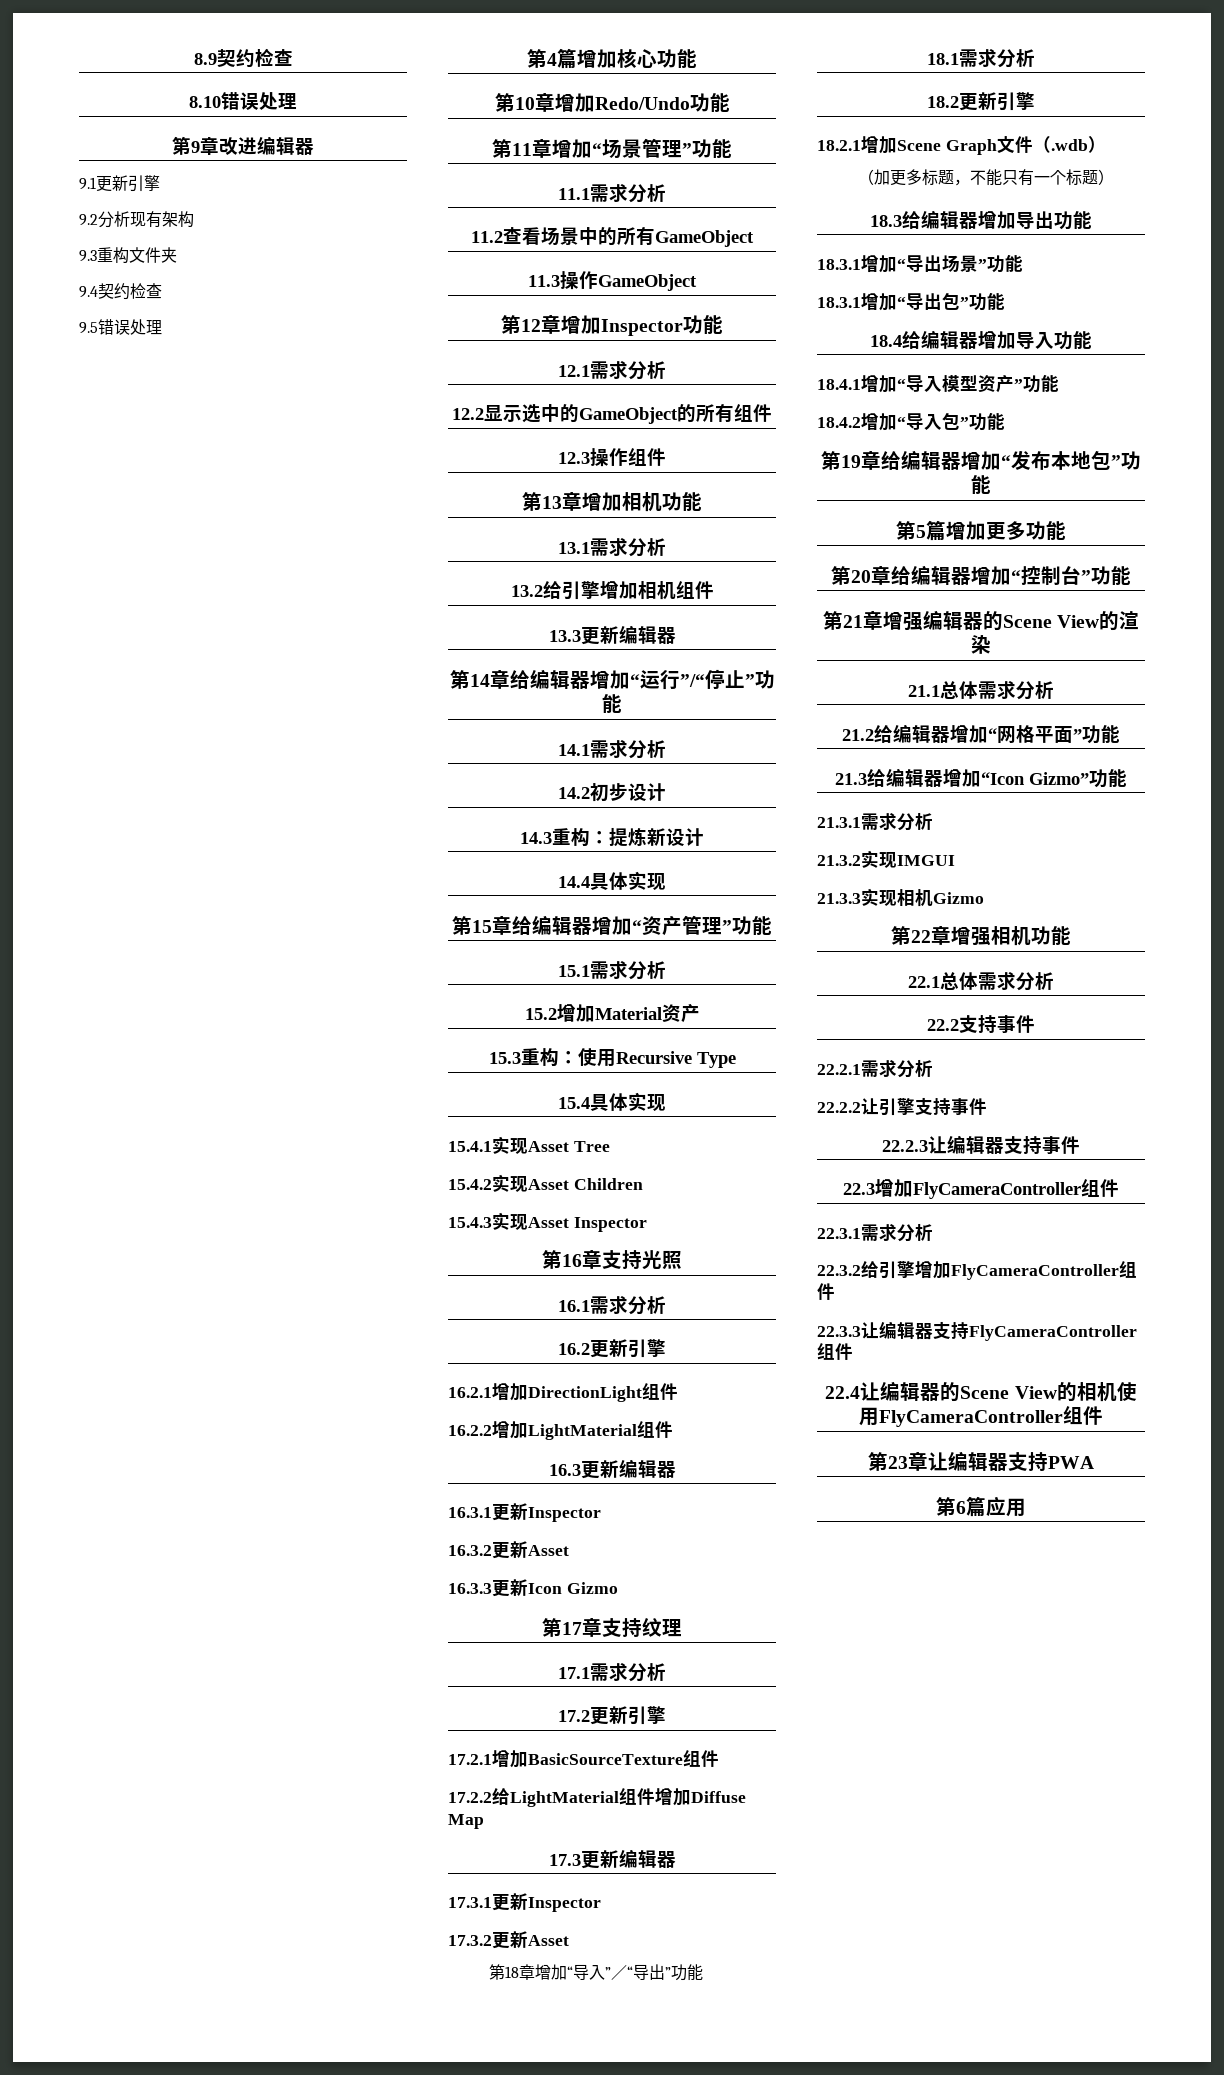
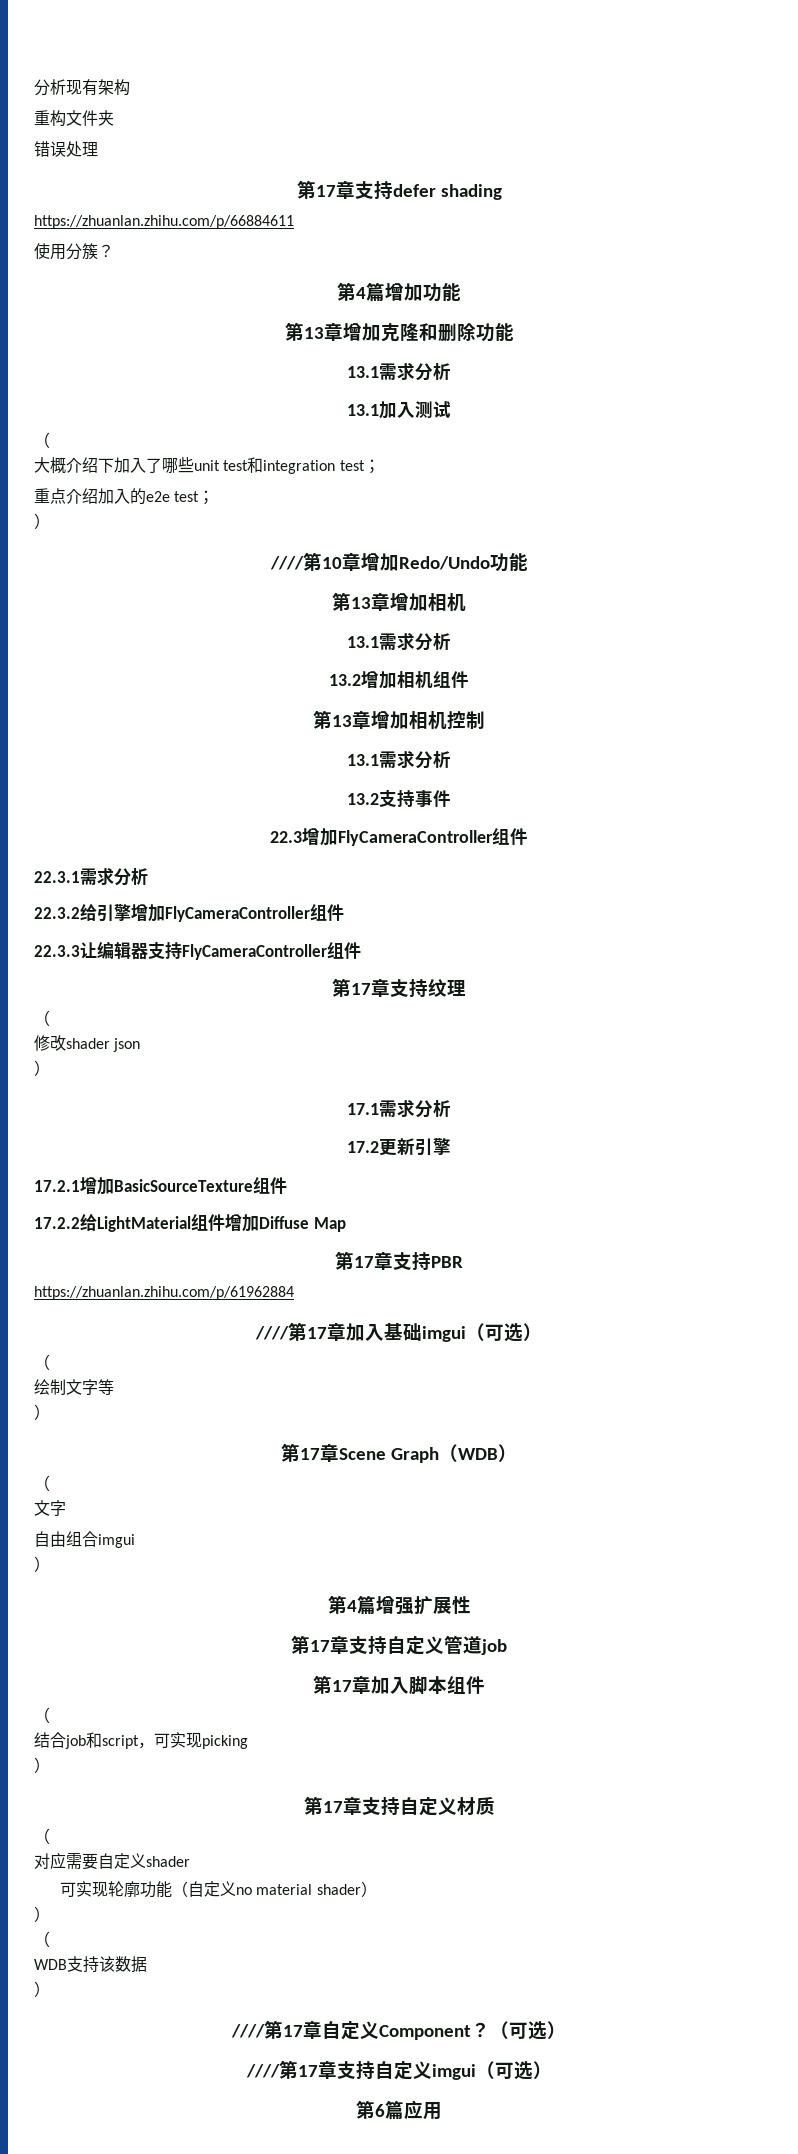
[193,48,293,68] [189,92,297,110] [172,136,314,155] [79,175,160,192] [79,214,98,226] 8.9契约检查 // 8.10错误处理 // 第9章改进编辑器 // 9.1更新引擎 // 9.2 -> (34, 87) none
[79,250,97,262] 9.3 -> (130, 87) none
[79,283,162,300] [79,319,162,335] 9.4契约检查 // 9.5错误处理 -> [34,141,98,157] [296,180,502,200] [34,215,294,229] [34,243,114,260] 错误处理 // 第17章支持defer shading // https://zhuanlan.zhihu.com/p/66884611 // 使用分簇？
[617,49,697,68] [494,93,515,112] 核心功能 // 第 -> [423,283,461,302] [284,322,514,342] [347,362,451,381] [347,401,451,419] [34,432,50,448] [34,457,380,474] [34,488,215,505] [34,513,50,529] [269,552,322,571] 功能 // 第13章增加克隆和删除功能 // 13.1需求分析 // 13.1加入测试 // （ // 大概介绍下加入了哪些unit test和integration test； // 重点介绍加入的e2e test； // ） // ////第
[512,138,732,159] [558,183,666,203] [471,227,754,247] [528,271,697,291] [501,315,723,336] [558,360,666,380] [452,404,772,424] [558,448,628,467] 11章增加“场景管理”功能 // 11.1需求分析 // 11.2查看场景中的所有GameObject // 11.3操作GameObject // 第12章增加Inspector功能 // 12.1需求分析 // 12.2显示选中的GameObject的所有组件 // 12.3操作 -> [351,593,466,612] [347,632,451,651] [329,671,433,689] 13章增加相机 // 13.1需求分析 // 13.2增加相机
[662,492,702,511] [558,537,666,557] [510,581,714,600] [548,625,676,645] [449,669,775,690] [602,694,622,713] [558,739,666,759] [558,783,666,802] [520,827,704,847] [558,871,666,891] [452,915,772,936] [558,960,666,980] [524,1004,700,1023] [488,1048,736,1068] [558,1092,666,1112] [448,1136,610,1154] [448,1174,643,1192] [448,1212,647,1232] [542,1250,682,1270] [558,1295,666,1315] [558,1339,666,1358] [448,1383,678,1402] [448,1421,673,1440] [548,1459,676,1479] [448,1503,601,1522] [448,1541,569,1559] [448,1579,618,1597] [542,1617,682,1638] [558,1662,666,1682] [558,1706,666,1725] [448,1750,719,1768] [448,1788,746,1807] [448,1814,484,1829] [548,1849,676,1869] [448,1893,601,1912] [448,1931,569,1949] [488,1964,703,1981] [927,48,1035,68] [927,92,1035,111] [817,136,1106,155] [857,169,1114,186] [870,210,1092,230] [817,254,1023,273] [817,292,1005,311] [870,330,1092,350] [817,374,1059,393] [817,412,1005,431] [821,450,1141,470] [971,475,991,494] [896,520,1066,541] [831,565,1131,585] [822,610,1140,631] [971,635,991,654] [908,680,1054,700] [842,724,1120,744] [835,768,1127,788] [817,812,933,831] [817,850,955,868] [817,888,984,907] [891,926,1071,946] [908,971,1054,991] [927,1015,1035,1034] [817,1059,933,1078] [817,1097,987,1116] [882,1135,1004,1154] 功能 // 13.1需求分析 // 13.2给引擎增加相机组件 // 13.3更新编辑器 // 第14章给编辑器增加“运行”/“停止”功能 // 14.1需求分析 // 14.2初步设计 // 14.3重构：提炼新设计 // 14.4具体实现 // 第15章给编辑器增加“资产管理”功能 // 15.1需求分析 // 15.2增加Material资产 // 15.3重构：使用Recursive Type // 15.4具体实现 // 15.4.1实现Asset Tree // 15.4.2实现Asset Children // 15.4.3实现Asset Inspector // 第16章支持光照 // 16.1需求分析 // 16.2更新引擎 // 16.2.1增加DirectionLight组件 // 16.2.2增加LightMaterial组件 // 16.3更新编辑器 // 16.3.1更新Inspector // 16.3.2更新Asset // 16.3.3更新Icon Gizmo // 第17章支持纹理 // 17.1需求分析 // 17.2更新引擎 // 17.2.1增加BasicSourceTexture组件 // 17.2.2给LightMaterial组件增加Diffuse Map // 17.3更新编辑器 // 17.3.1更新Inspector // 17.3.2更新Asset // 第18章增加“导入”／“导出”功能 // 18.1需求分析 // 18.2更新引擎 // 18.2.1增加Scene Graph文件（.wdb） // （加更多标题，不能只有一个标题） // 18.3给编辑器增加导出功能 // 18.3.1增加“导出场景”功能 // 18.3.1增加“导出包”功能 // 18.4给编辑器增加导入功能 // 18.4.1增加“导入模型资产”功能 // 18.4.2增加“导入包”功能 // 第19章给编辑器增加“发布本地包”功能 // 第5篇增加更多功能 // 第20章给编辑器增加“控制台”功能 // 第21章增强编辑器的Scene View的渲染 // 21.1总体需求分析 // 21.2给编辑器增加“网格平面”功能 // 21.3给编辑器增加“Icon Gizmo”功能 // 21.3.1需求分析 // 21.3.2实现IMGUI // 21.3.3实现相机Gizmo // 第22章增强相机功能 // 22.1总体需求分析 // 22.2支持事件 // 22.2.1需求分析 // 22.2.2让引擎支持事件 // 22.2.3让编辑器 -> [447,711,485,729] [347,750,451,769] [347,793,379,805] 控制 // 13.1需求分析 // 13.2
[825,1381,1137,1402] [859,1406,1103,1427] [868,1451,1094,1472] 22.4让编辑器的Scene View的相机使用FlyCameraController组件 // 第23章让编辑器支持PWA -> [332,978,466,998] [34,1010,50,1026] [34,1035,141,1052] [34,1060,50,1076] [347,1099,451,1118] [347,1138,451,1156] [34,1177,287,1195] [34,1214,346,1232] [335,1251,463,1271] [34,1286,294,1300] [255,1322,542,1342] [34,1354,50,1370] [34,1379,114,1395] [34,1404,50,1420] [281,1443,517,1463] [34,1475,50,1491] [34,1500,66,1516] [34,1531,135,1548] [34,1556,50,1572] [327,1595,471,1615] [291,1635,507,1655] [313,1675,485,1695] [34,1707,50,1723] [34,1732,248,1749] [34,1757,50,1773] [303,1796,495,1816] [34,1828,50,1844] [34,1852,190,1870] [60,1881,377,1898] [34,1906,50,1922] [34,1931,50,1947] [34,1956,147,1973] [34,1981,50,1997] [231,2020,566,2040] [245,2060,552,2080] 第17章支持纹理 // （ // 修改shader json // ） // 17.1需求分析 // 17.2更新引擎 // 17.2.1增加BasicSourceTexture组件 // 17.2.2给LightMaterial组件增加Diffuse Map // 第17章支持PBR // https://zhuanlan.zhihu.com/p/61962884 // ////第17章加入基础imgui（可选） // （ // 绘制文字等 // ） // 第17章Scene Graph（WDB） // （ // 文字 // 自由组合imgui // ） // 第4篇增强扩展性 // 第17章支持自定义管道job // 第17章加入脚本组件 // （ // 结合job和script，可实现picking // ） // 第17章支持自定义材质 // （ // 对应需要自定义shader // 可实现轮廓功能（自定义no material shader） // ） // （ // WDB支持该数据 // ） // ////第17章自定义Component？（可选） // ////第17章支持自定义imgui（可选）

